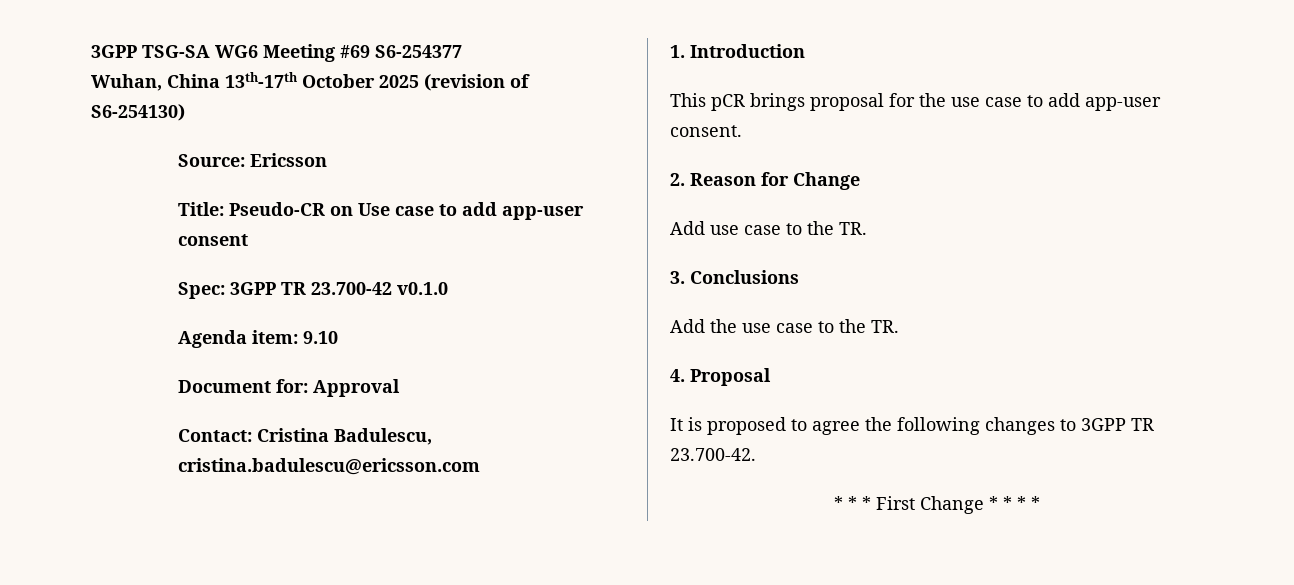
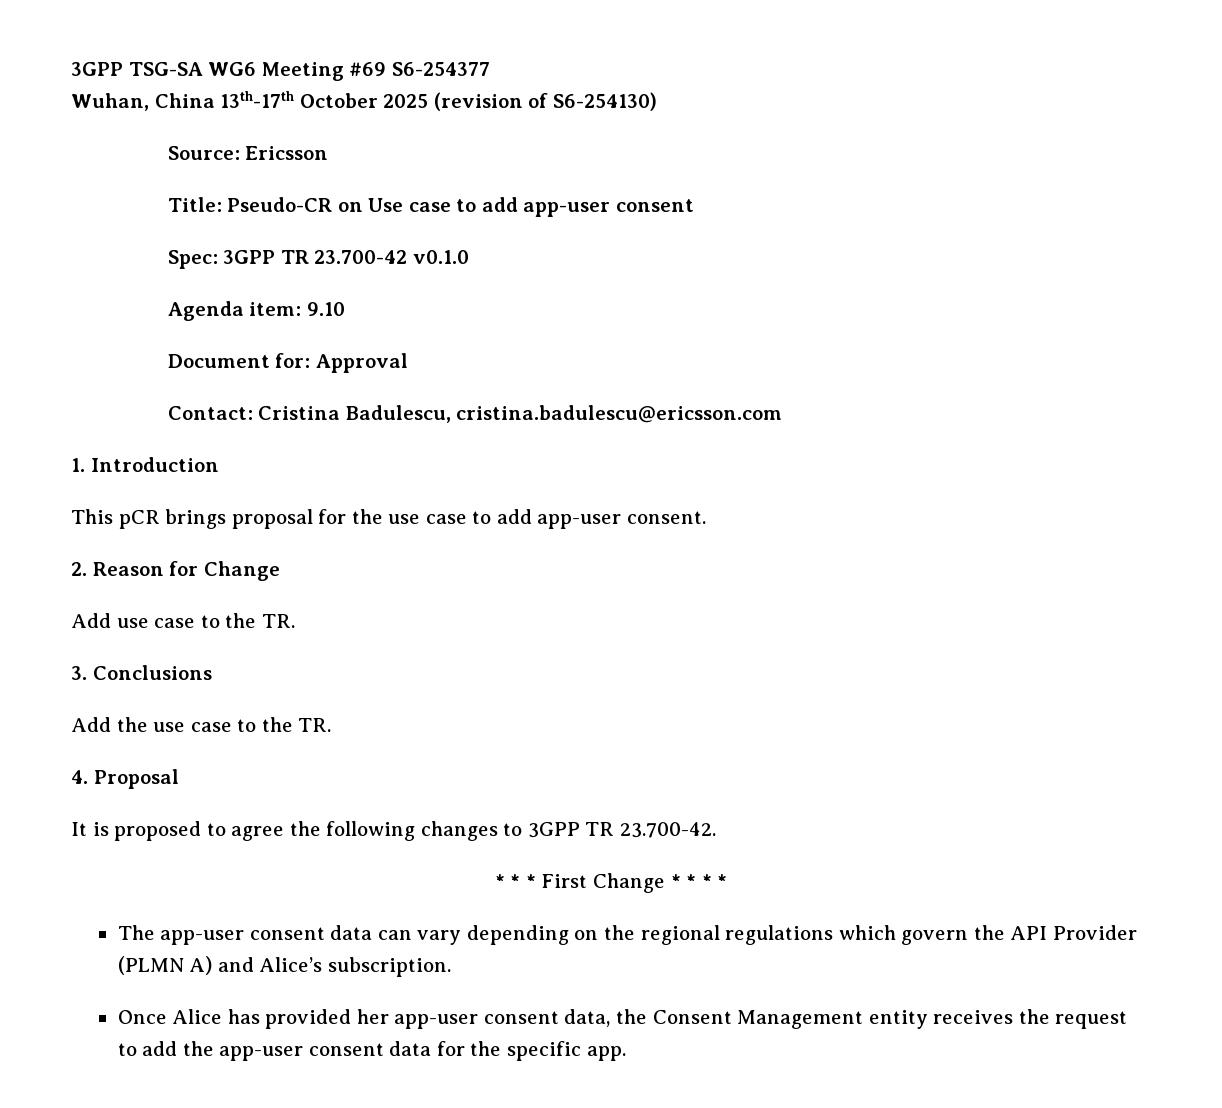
(1040, 503) none -> [117,925,1137,945] [117,956,451,977] [117,1009,1128,1029] [117,1041,626,1061] // The app-user consent data can vary depending on the regional regulations which govern the API Provider (PLMN A) and Alice’s subscription. // Once Alice has provided her app-user consent data, the Consent Management entity receives the request to add the app-user consent data for the specific app.

